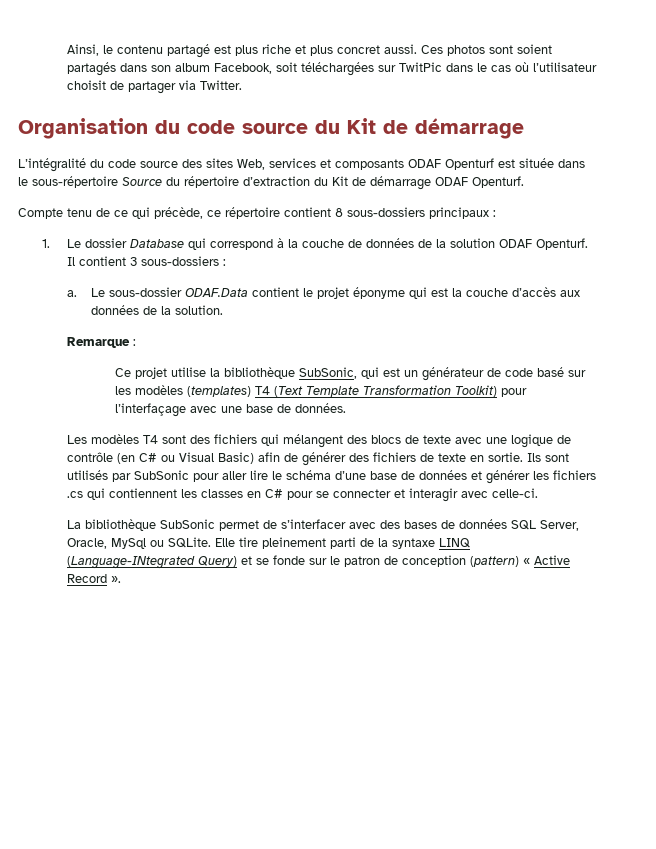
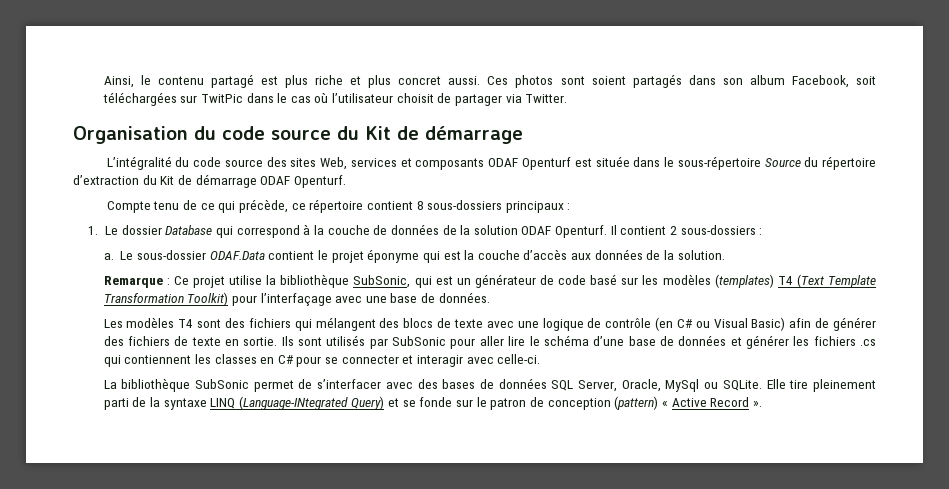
[129,257,137,266] 3 -> [670,226,678,235] 2
(136, 342) // -> (170, 281) none

